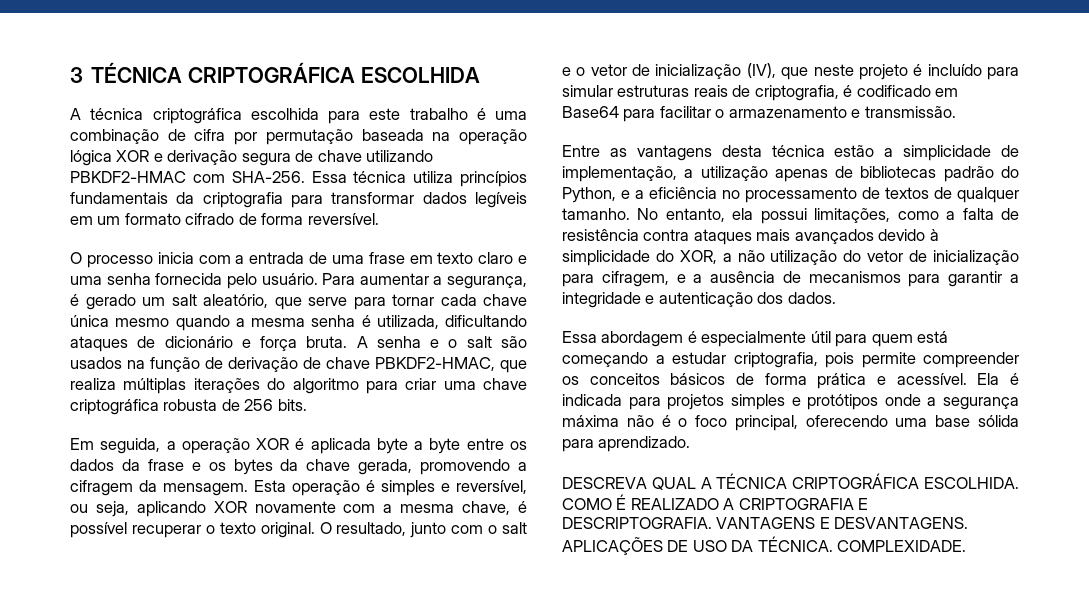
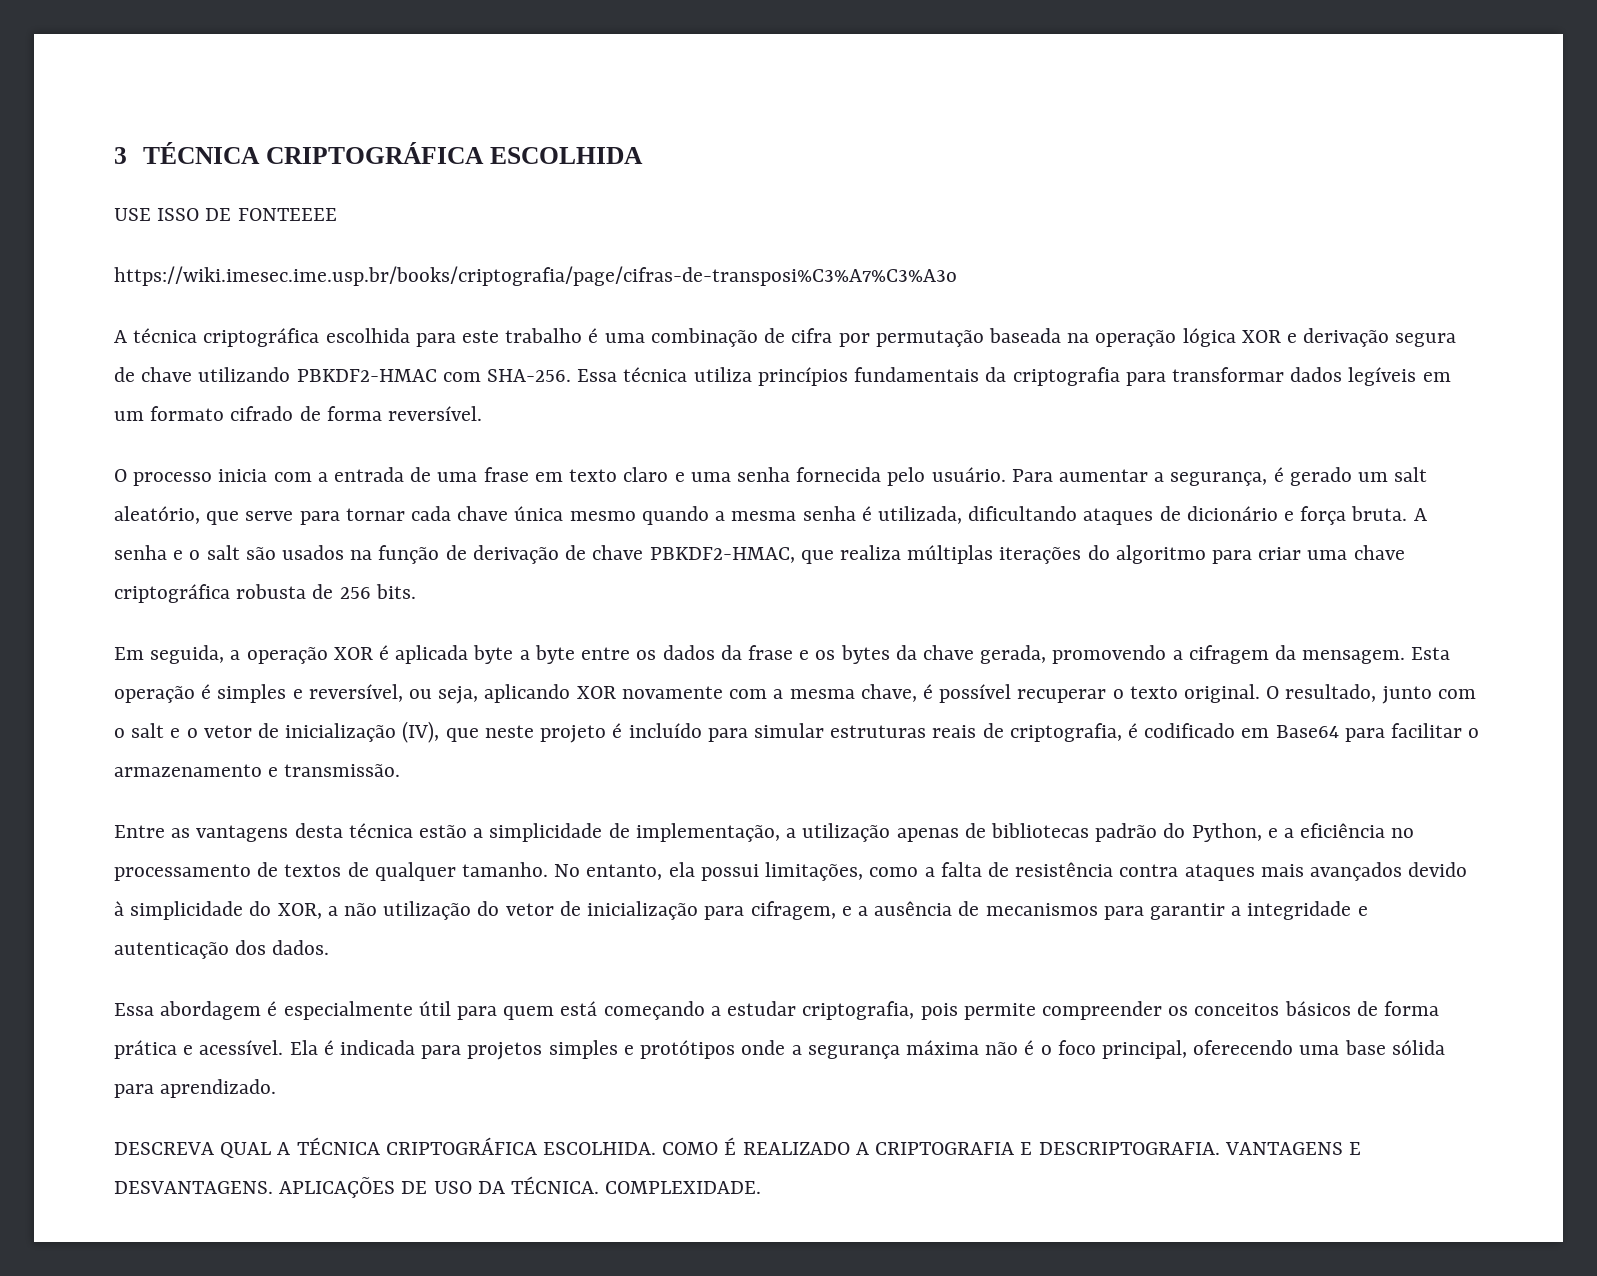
(480, 75) none -> [114,208,337,221] [114,266,957,286] // USE ISSO DE FONTEEEE // https://wiki.imesec.ime.usp.br/books/criptografia/page/cifras-de-transposi%C3%A7%C3%A3o

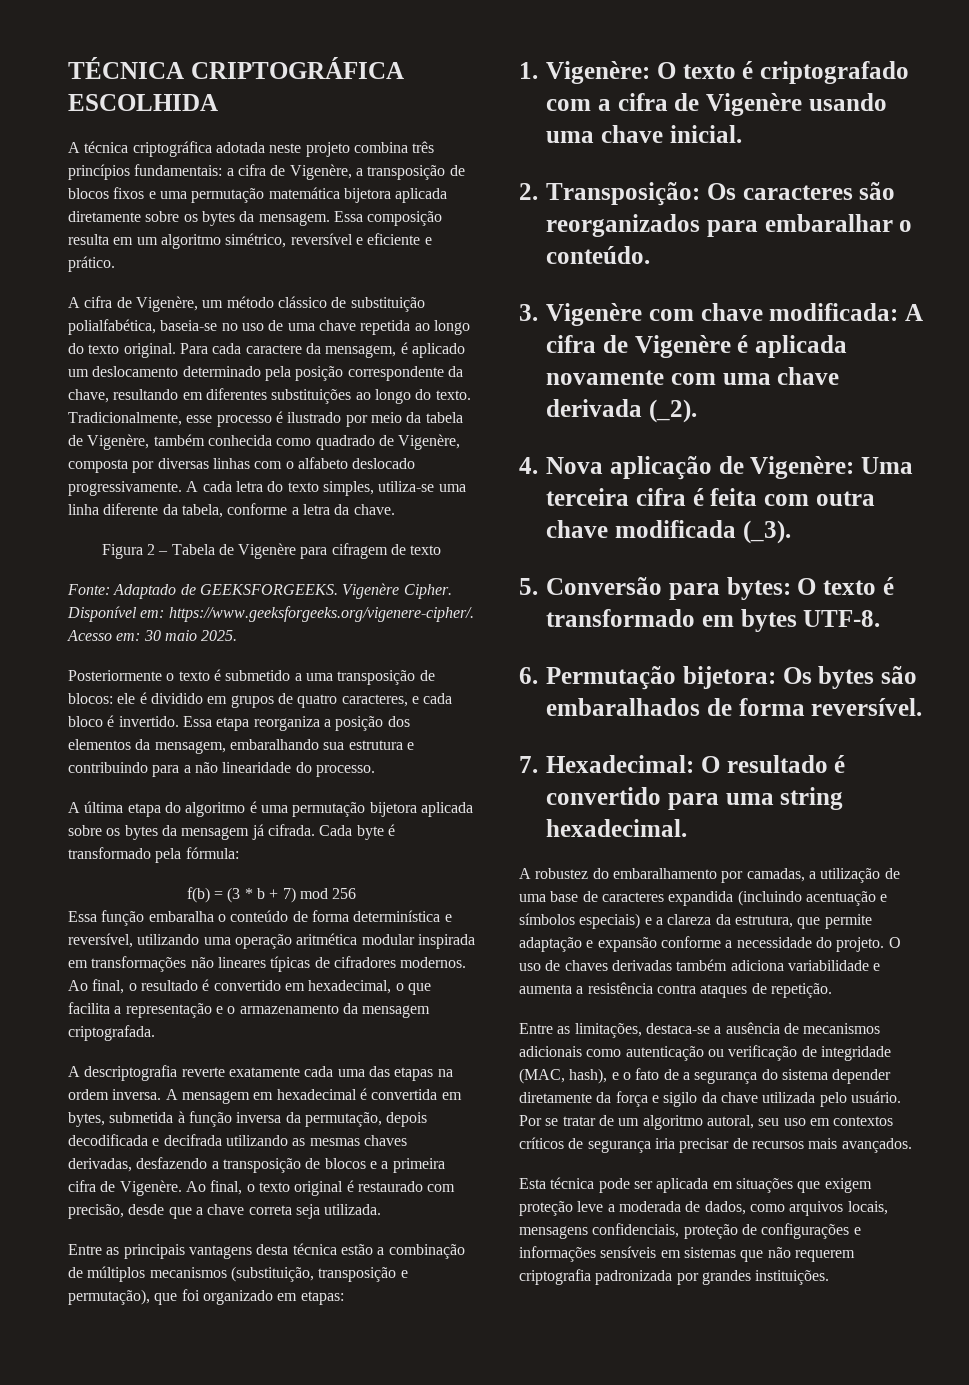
[114,147,127,164] 3 -> (68, 68) none
[114,208,337,221] [114,266,957,286] [114,328,1457,347] [114,367,1451,386] [114,406,483,421] [114,467,1428,486] [114,506,1427,525] [114,545,1405,564] [114,584,416,603] [114,645,1451,664] [114,684,1476,704] [114,721,1480,743] [114,764,401,777] [114,825,191,838] USE ISSO DE FONTEEEE // https://wiki.imesec.ime.usp.br/books/criptografia/page/cifras-de-transposi%C3%A7%C3%A3o // A técnica criptográfica escolhida para este trabalho é uma combinação de cifra por permutação baseada na operação lógica XOR e derivação segura de chave utilizando PBKDF2-HMAC com SHA-256. Essa técnica utiliza princípios fundamentais da criptografia para transformar dados legíveis em um formato cifrado de forma reversível. // O processo inicia com a entrada de uma frase em texto claro e uma senha fornecida pelo usuário. Para aumentar a segurança, é gerado um salt aleatório, que serve para tornar cada chave única mesmo quando a mesma senha é utilizada, dificultando ataques de dicionário e força bruta. A senha e o salt são usados na função de derivação de chave PBKDF2-HMAC, que realiza múltiplas iterações do algoritmo para criar uma chave criptográfica robusta de 256 bits. // Em seguida, a operação XOR é aplicada byte a byte entre os dados da frase e os bytes da chave gerada, promovendo a cifragem da mensagem. Esta operação é simples e reversível, ou seja, aplicando XOR novamente com a mesma chave, é possível recuperar o texto original. O resultado, junto com o salt e o vetor de inicialização (IV), que neste projeto é incluído para simular estruturas reais de criptografia, é codificado em Base64 para facilitar o armazenamento e transmissão. // Entre as -> [68,141,435,157] [68,164,465,180] [68,187,448,203] [68,211,443,226] [68,233,432,249] [68,256,115,272] [68,296,425,312] [68,319,470,335] [68,342,465,358] [68,366,463,381] [68,388,471,404] [68,411,463,427] [68,434,461,450] [68,457,416,473] [68,481,466,496] [68,503,395,518] [101,543,442,559] [67,583,452,599] [67,606,474,622] [67,630,238,641] [68,669,435,685] [68,692,453,708] [68,715,410,731] [68,739,414,754] [68,762,375,777] [68,801,473,817] [68,824,395,840] [68,847,239,863] [186,887,357,903] [68,910,452,926] [68,933,475,949] [68,956,467,972] [68,979,431,995] [68,1002,431,1018] [68,1025,155,1041] [68,1065,453,1081] [68,1088,462,1104] [68,1111,428,1127] [68,1134,407,1146] [68,1157,445,1173] [68,1180,456,1196] [68,1204,382,1219] [68,1244,185,1259] A técnica criptográfica adotada neste projeto combina três princípios fundamentais: a cifra de Vigenère, a transposição de blocos fixos e uma permutação matemática bijetora aplicada diretamente sobre os bytes da mensagem. Essa composição resulta em um algoritmo simétrico, reversível e eficiente e prático. // A cifra de Vigenère, um método clássico de substituição polialfabética, baseia-se no uso de uma chave repetida ao longo do texto original. Para cada caractere da mensagem, é aplicado um deslocamento determinado pela posição correspondente da chave, resultando em diferentes substituições ao longo do texto. Tradicionalmente, esse processo é ilustrado por meio da tabela de Vigenère, também conhecida como quadrado de Vigenère, composta por diversas linhas com o alfabeto deslocado progressivamente. A cada letra do texto simples, utiliza-se uma linha diferente da tabela, conforme a letra da chave. // Figura 2 – Tabela de Vigenère para cifragem de texto // Fonte: Adaptado de GEEKSFORGEEKS. Vigenère Cipher. Disponível em: https://www.geeksforgeeks.org/vigenere-cipher/. Acesso em: 30 maio 2025. // Posteriormente o texto é submetido a uma transposição de blocos: ele é dividido em grupos de quatro caracteres, e cada bloco é invertido. Essa etapa reorganiza a posição dos elementos da mensagem, embaralhando sua estrutura e contribuindo para a não linearidade do processo. // A última etapa do algoritmo é uma permutação bijetora aplicada sobre os bytes da mensagem já cifrada. Cada byte é transformado pela fórmula: // f(b) = (3 * b + 7) mod 256 // Essa função embaralha o conteúdo de forma determinística e reversível, utilizando uma operação aritmética modular inspirada em transformações não lineares típicas de cifradores modernos. Ao final, o resultado é convertido em hexadecimal, o que facilita a representação e o armazenamento da mensagem criptografada. // A descriptografia reverte exatamente cada uma das etapas na ordem inversa. A mensagem em hexadecimal é convertida em bytes, submetida à função inversa da permutação, depois decodificada e decifrada utilizando as mesmas chaves derivadas, desfazendo a transposição de blocos e a primeira cifra de Vigenère. Ao final, o texto original é restaurado com precisão, desde que a chave correta seja utilizada. // Entre as principais
[489,823,1415,842] [114,862,1468,881] [114,901,1368,920] [114,940,330,959] [114,1001,1439,1020] [114,1040,1445,1060] [114,1079,277,1098] [114,1137,1361,1158] [114,1176,762,1198] simplicidade de implementação, a utilização apenas de bibliotecas padrão do Python, e a eficiência no processamento de textos de qualquer tamanho. No entanto, ela possui limitações, como a falta de resistência contra ataques mais avançados devido à simplicidade do XOR, a não utilização do vetor de inicialização para cifragem, e a ausência de mecanismos para garantir a integridade e autenticação dos dados. // Essa abordagem é especialmente útil para quem está começando a estudar criptografia, pois permite compreender os conceitos básicos de forma prática e acessível. Ela é indicada para projetos simples e protótipos onde a segurança máxima não é o foco principal, oferecendo uma base sólida para aprendizado. // DESCREVA QUAL A TÉCNICA CRIPTOGRÁFICA ESCOLHIDA. COMO É REALIZADO A CRIPTOGRAFIA E DESCRIPTOGRAFIA. VANTAGENS E DESVANTAGENS. APLICAÇÕES DE USO DA TÉCNICA. COMPLEXIDADE. -> [388,1244,465,1259] [68,1266,408,1282] [68,1289,344,1305] [519,61,909,84] [546,93,887,116] [546,125,742,143] [519,182,896,206] [546,214,913,237] [546,246,650,264] [519,303,923,326] [546,335,847,358] [546,367,840,385] [546,399,697,423] [519,456,913,480] [546,488,875,506] [546,520,791,544] [519,577,894,600] [546,609,881,632] [519,666,917,690] [546,698,923,716] [519,755,846,773] [546,787,844,810] [546,819,687,837] [519,868,900,883] [519,890,888,906] [519,913,872,929] [519,936,901,952] [519,959,881,971] [519,982,832,998] [519,1022,881,1038] [519,1045,891,1061] [519,1068,892,1084] [519,1091,901,1107] [519,1115,894,1130] [519,1137,912,1153] [519,1177,872,1193] [519,1201,888,1216] [519,1223,861,1239] [519,1246,855,1262] [519,1269,830,1285] combinação de múltiplos mecanismos (substituição, transposição e permutação), que foi organizado em etapas: // 1. Vigenère: O texto é criptografado com a cifra de Vigenère usando uma chave inicial. // 2. Transposição: Os caracteres são reorganizados para embaralhar o conteúdo. // 3. Vigenère com chave modificada: A cifra de Vigenère é aplicada novamente com uma chave derivada (_2). // 4. Nova aplicação de Vigenère: Uma terceira cifra é feita com outra chave modificada (_3). // 5. Conversão para bytes: O texto é transformado em bytes UTF-8. // 6. Permutação bijetora: Os bytes são embaralhados de forma reversível. // 7. Hexadecimal: O resultado é convertido para uma string hexadecimal. // A robustez do embaralhamento por camadas, a utilização de uma base de caracteres expandida (incluindo acentuação e símbolos especiais) e a clareza da estrutura, que permite adaptação e expansão conforme a necessidade do projeto. O uso de chaves derivadas também adiciona variabilidade e aumenta a resistência contra ataques de repetição. // Entre as limitações, destaca-se a ausência de mecanismos adicionais como autenticação ou verificação de integridade (MAC, hash), e o fato de a segurança do sistema depender diretamente da força e sigilo da chave utilizada pelo usuário. Por se tratar de um algoritmo autoral, seu uso em contextos críticos de segurança iria precisar de recursos mais avançados. // Esta técnica pode ser aplicada em situações que exigem proteção leve a moderada de dados, como arquivos locais, mensagens confidenciais, proteção de configurações e informações sensíveis em sistemas que não requerem criptografia padronizada por grandes instituições.

